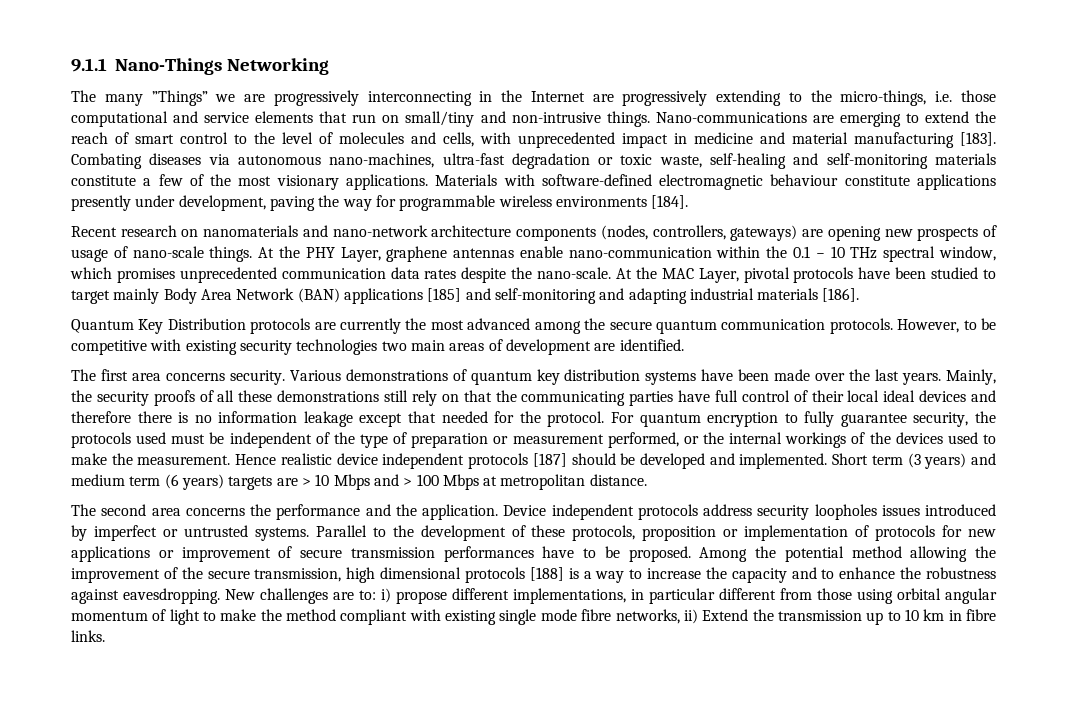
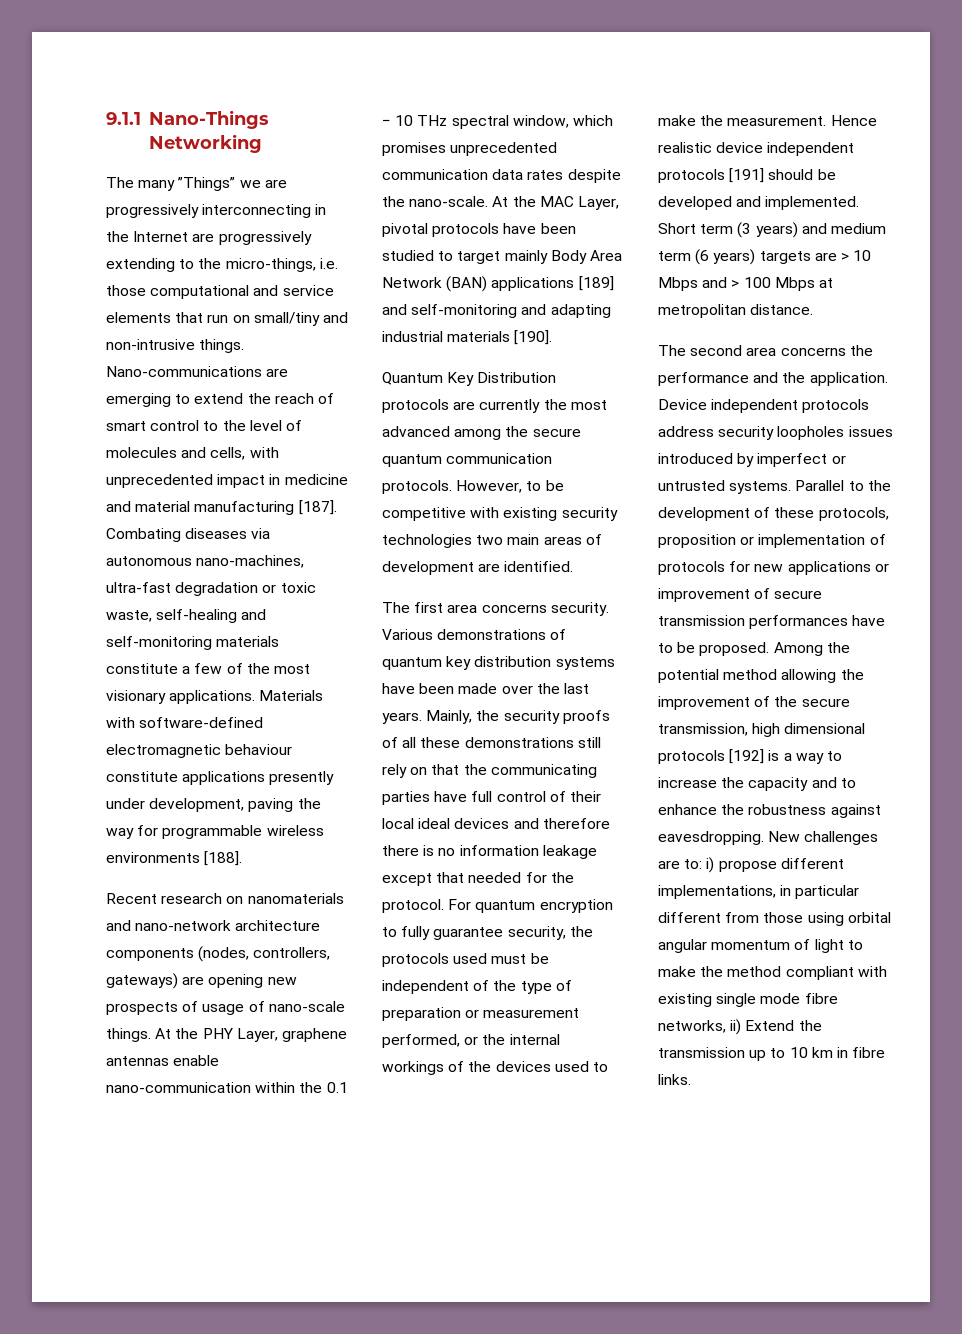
[960,132,996,146] [183]. -> [298,500,337,515] [187].
[651,195,689,209] [184]. -> [204,851,243,866] [188].
[427,288,462,302] [185] -> [578,276,614,291] [189]
[822,288,860,302] [186]. -> [514,330,553,345] [190].
[532,453,567,467] [187] -> [729,168,765,183] [191]
[529,567,564,581] [188] -> [729,749,765,764] [192]

